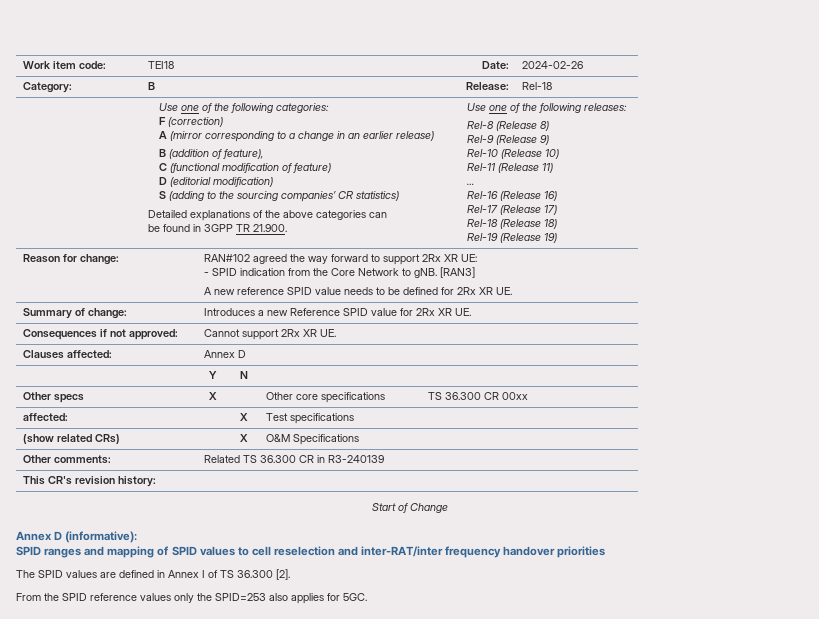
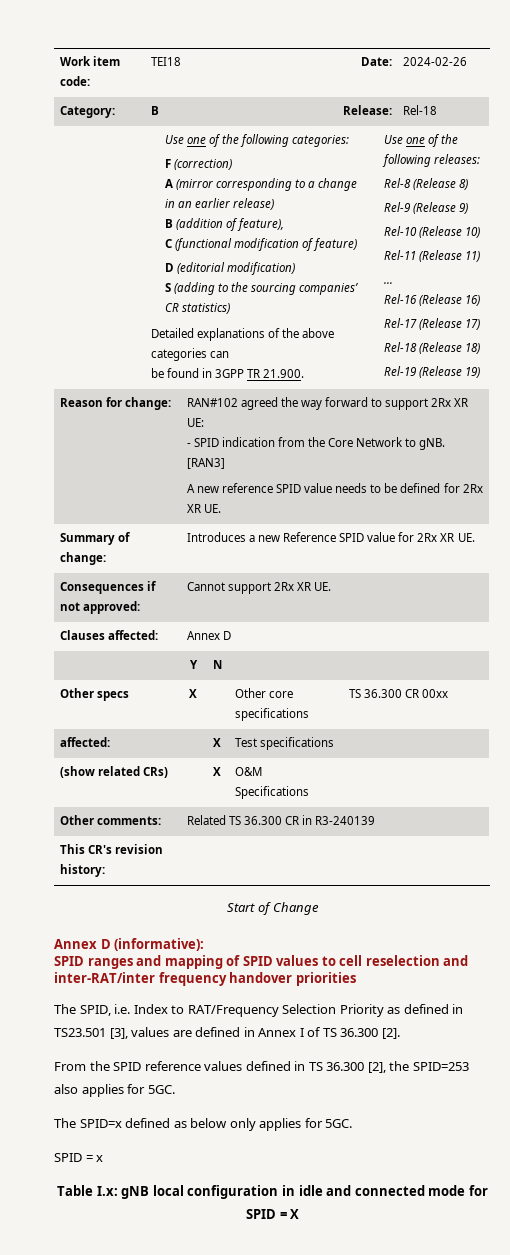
[38,570,63,578] SPID -> [79,1004,464,1017] [54,1028,128,1039] SPID, i.e. Index to RAT/Frequency Selection Priority as defined in TS23.501 [3],
[174,593,194,603] only -> [245,1061,386,1073] defined in TS 36.300 [2],
(367, 597) none -> [54,1118,353,1131] [54,1153,104,1162] [57,1185,488,1199] [245,1209,300,1219] // The SPID=x defined as below only applies for 5GC. // SPID = x // Table I.x: gNB local configuration in idle and connected mode for SPID = X

